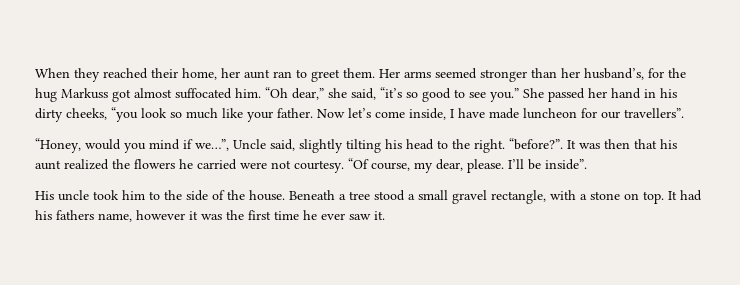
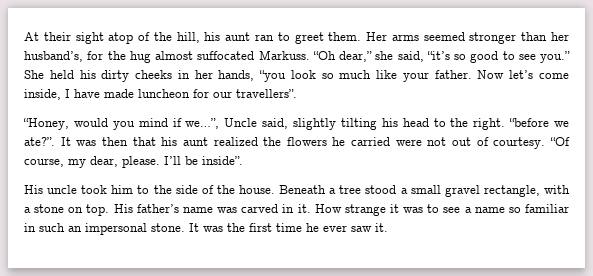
[35,68,240,82] When they reached their home, her -> [24,32,221,44] At their sight atop of the hill, his
[61,88,131,102] Markuss got -> (151, 57) none
[235,88,261,98] him. -> [258,50,310,60] Markuss.
[548,88,677,102] [35,108,107,122] passed her hand in his dirty cheeks, -> [49,70,255,82] held his dirty cheeks in her hands,
[509,138,563,150] “before?”. -> [509,118,569,127] [24,137,55,146] “before we ate?”.
(291, 164) none -> [452,137,489,146] out of
[668,190,702,201] [35,210,198,222] It had his fathers name, however it -> [113,204,569,216] [24,223,199,235] His father’s name was carved in it. How strange it was to see a name so familiar in such an impersonal stone. It

